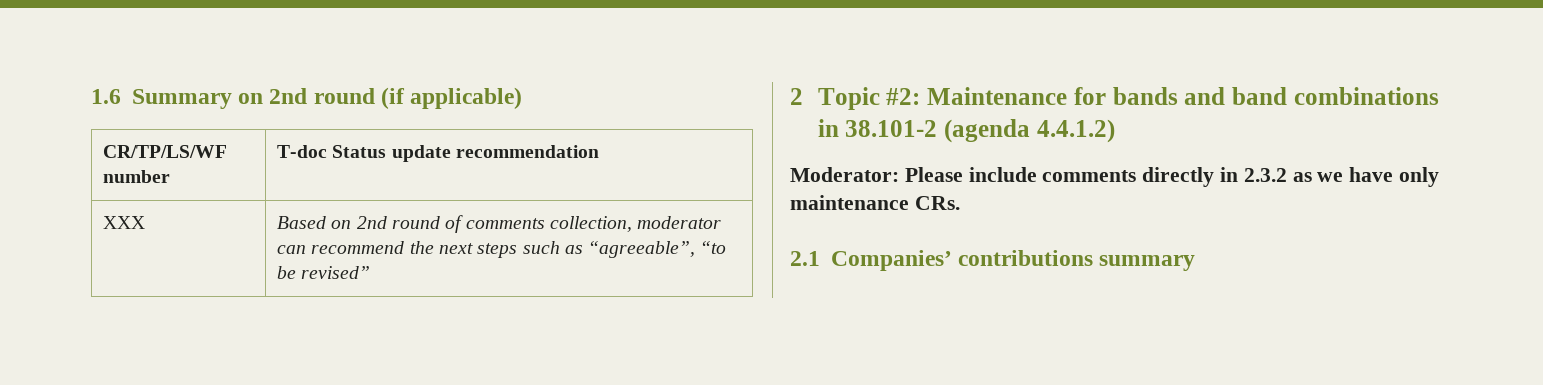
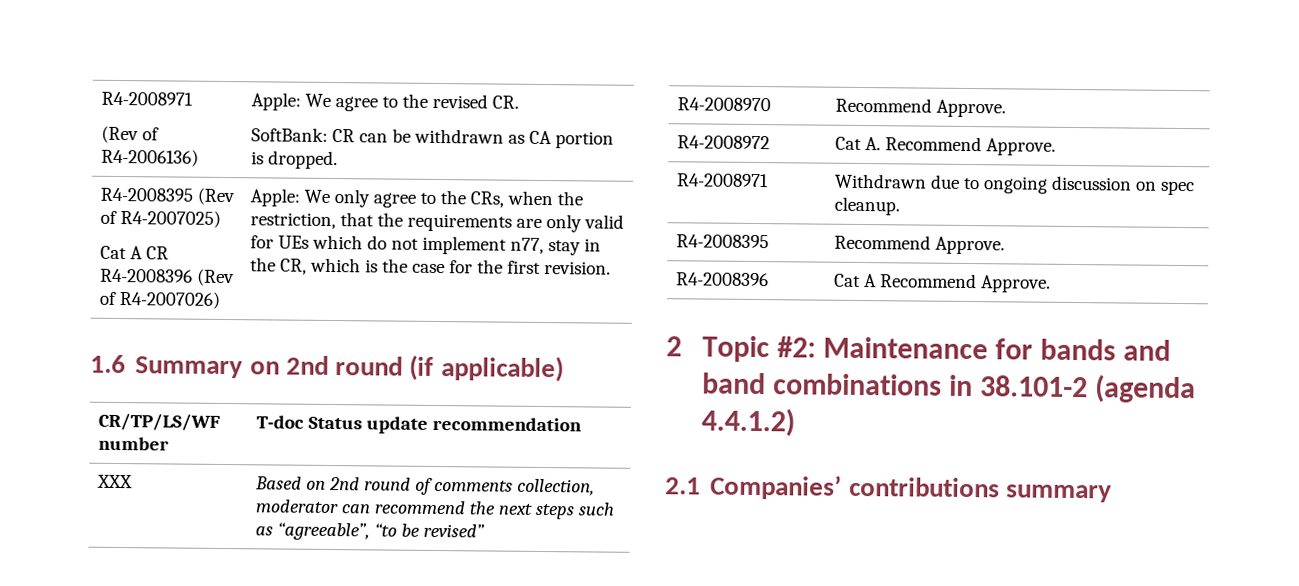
(91, 96) none -> [100,91,193,106] [100,125,159,144] [100,148,199,167] [250,92,519,112] [250,127,614,149] [250,150,338,170] [99,187,235,206] [99,210,221,228] [99,245,169,260] [99,268,235,287] [98,291,220,309] [249,188,583,208] [249,212,624,233] [249,234,601,256] [249,257,611,275] R4-2008971 // (Rev of R4-2006136) | Apple: We agree to the revised CR. // SoftBank: CR can be withdrawn as CA portion is dropped. // R4-2008395 (Rev of R4-2007025) // Cat A CR R4-2008396 (Rev of R4-2007026) | Apple: We only agree to the CRs, when the restriction, that the requirements are only valid for UEs which do not implement n77, stay in the CR, which is the case for the first revision. //
(371, 272) none -> [676,97,771,112] [834,97,1006,118] [676,135,770,150] [834,136,1056,156] [676,173,769,188] [834,173,1195,196] [833,196,900,216] [675,234,769,249] [833,234,1005,255] [675,272,769,287] [833,273,1051,293] // R4-2008970 | Recommend Approve. // R4-2008972 | Cat A. Recommend Approve. // R4-2008971 | Withdrawn due to ongoing discussion on spec cleanup. // R4-2008395 | Recommend Approve. // R4-2008396 | Cat A Recommend Approve.
[790,167,1440,187] [790,195,960,210] // Moderator: Please include comments directly in 2.3.2 as we have only maintenance CRs. -> (795, 422) none

